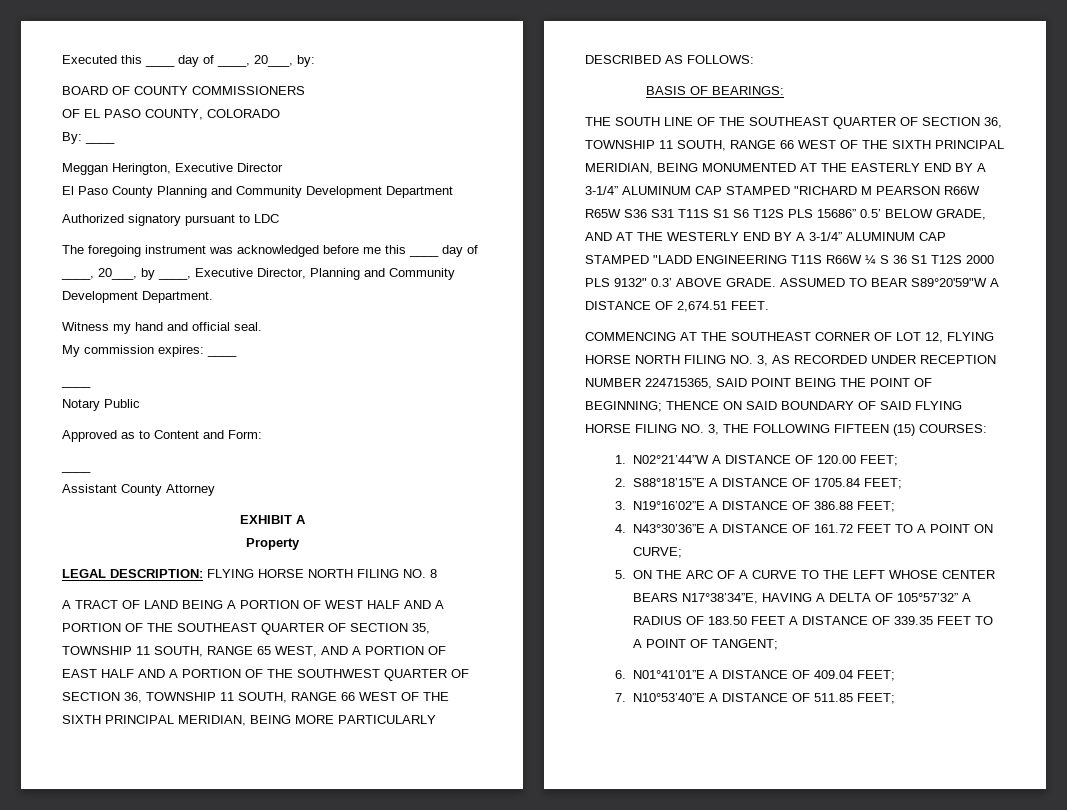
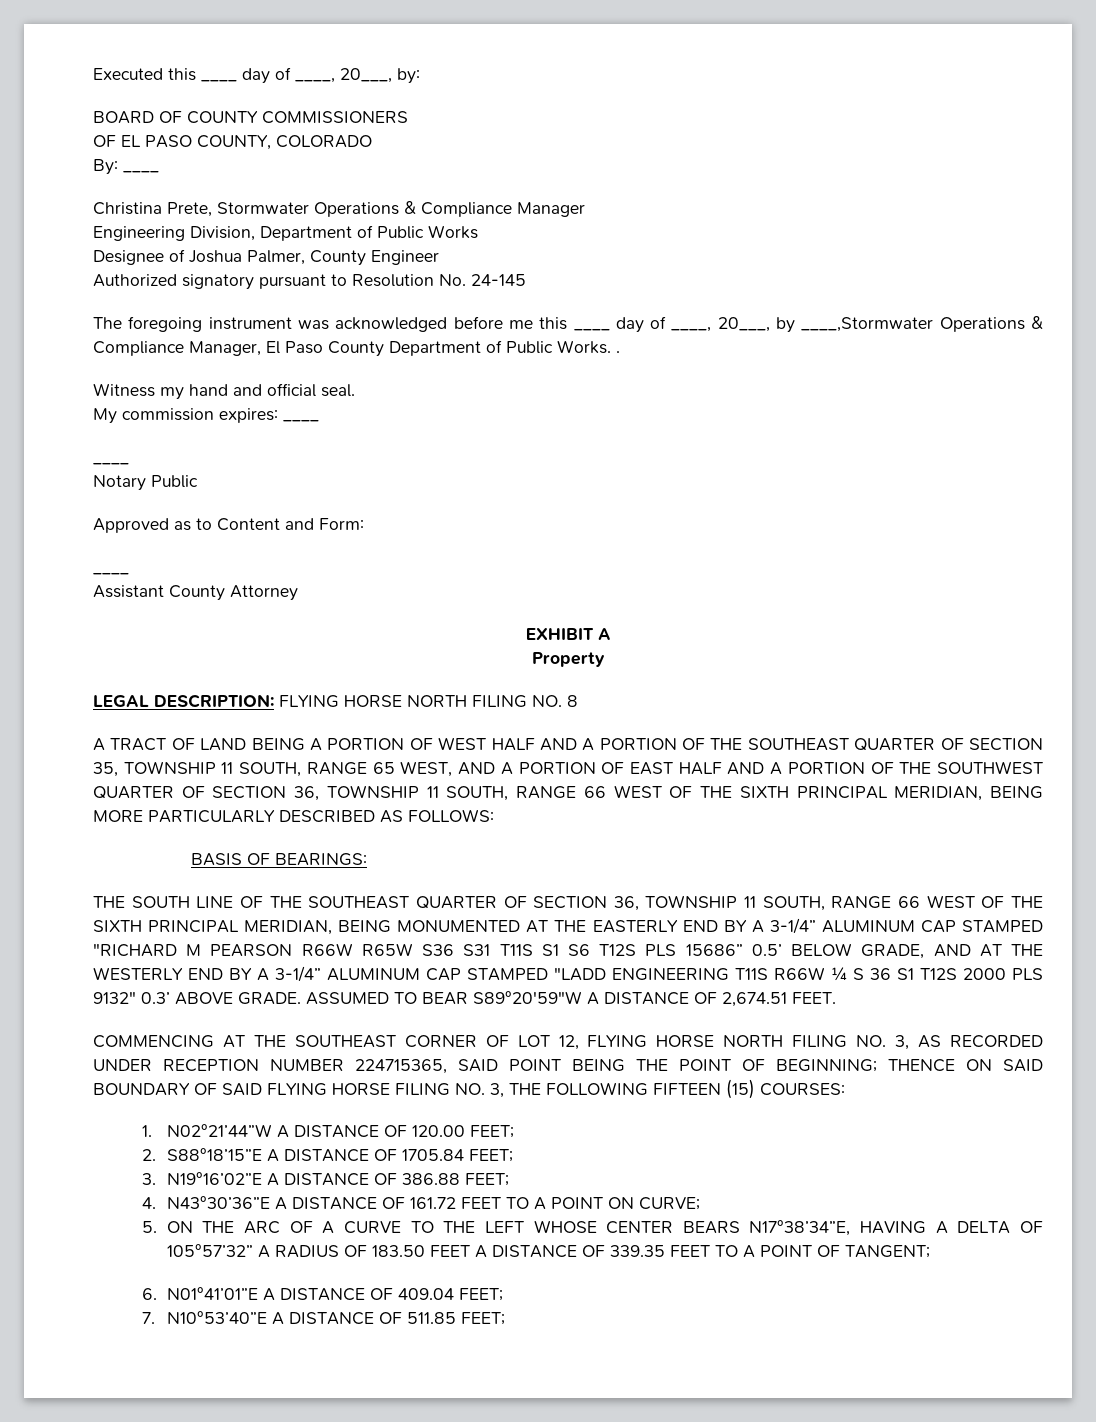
[62,163,283,175] [62,186,453,198] Meggan Herington, Executive Director // El Paso County Planning and Community Development Department -> [93,201,585,217] [93,225,478,241] [93,249,439,266] Christina Prete, Stormwater Operations & Compliance Manager // Engineering Division, Department of Public Works // Designee of Joshua Palmer, County Engineer
[254,214,279,223] LDC -> [352,274,526,287] Resolution No. 24-145
[158,268,455,280] [62,291,213,303] ____, Executive Director, Planning and Community Development Department. -> [801,316,1043,332] [93,340,620,357] ____,Stormwater Operations & Compliance Manager, El Paso County Department of Public Works. .

